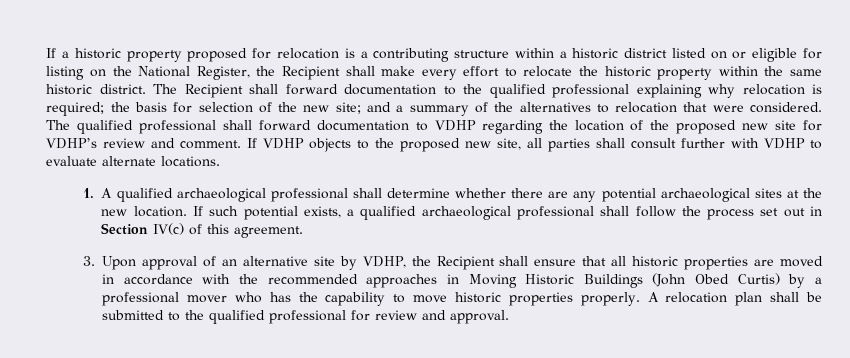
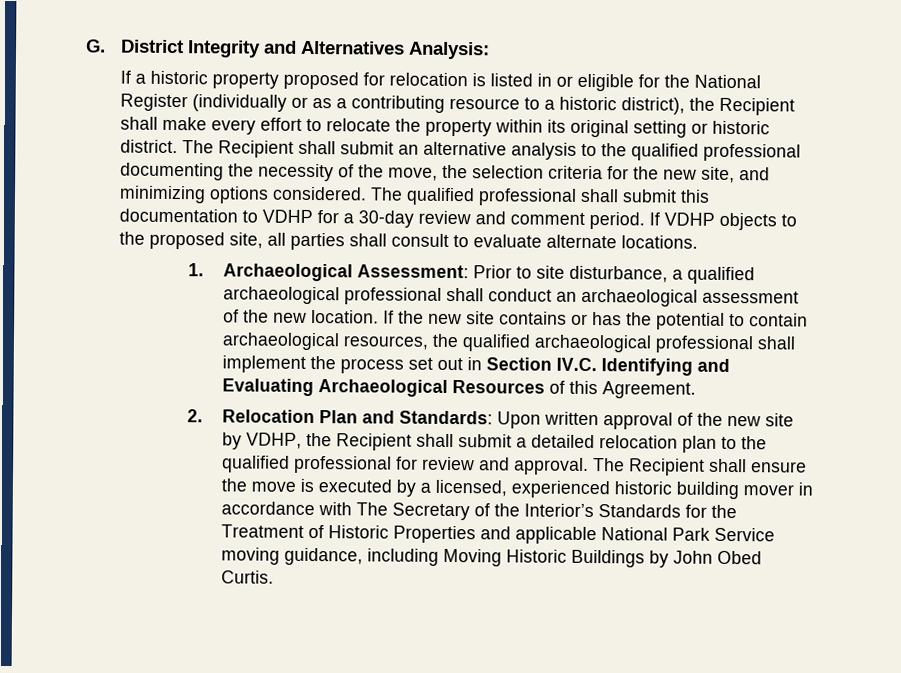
(46, 53) none -> [86,39,490,60] G. District Integrity and Alternatives Analysis: //
[360,48,822,62] [46,66,250,80] a contributing structure within a historic district listed on or eligible for listing on the National Register, -> [489,73,761,92] [119,93,685,115] listed in or eligible for the National Register (individually or as a contributing resource to a historic district),
[604,66,651,77] historic -> (421, 125) none
[764,66,823,76] the same -> [546,119,708,138] its original setting or
[285,84,822,98] [46,102,744,116] forward documentation to the qualified professional explaining why relocation is required; the basis for selection of the new site; and a summary of the alternatives to relocation that were -> [339,141,801,162] [119,162,770,184] [118,185,269,204] submit an alternative analysis to the qualified professional documenting the necessity of the move, the selection criteria for the new site, and minimizing options
[259,120,312,131] forward -> [621,189,710,203] submit this
[481,120,823,134] [46,138,242,149] regarding the location of the proposed new site for VDHP’s review and comment. -> [316,210,645,230] for a 30-day review and comment period.
[465,141,492,148] new -> (225, 240) none
[681,138,806,149] further with VDHP -> (449, 240) none
[101,188,822,202] [101,206,341,220] A qualified archaeological professional shall determine whether there are any potential archaeological sites at the new location. If such potential exists, -> [222,263,668,283] Archaeological Assessment: Prior to site disturbance,
[635,206,676,217] follow -> [487,288,799,307] [222,309,808,330] [221,332,796,354] [221,355,306,373] conduct an archaeological assessment of the new location. If the new site contains or has the potential to contain archaeological resources, the qualified archaeological professional shall implement
[153,223,304,238] [83,256,308,270] IV(c) of this agreement. // 3. Upon approval of an alternative -> [555,357,730,376] [221,378,696,399] [186,409,761,430] IV.C. Identifying and Evaluating Archaeological Resources of this Agreement. // 2. Relocation Plan and Standards: Upon written approval of the new
[534,256,824,270] [102,273,822,288] [102,292,822,306] [102,310,165,320] ensure that all historic properties are moved in accordance with the recommended approaches in Moving Historic Buildings (John Obed Curtis) by a professional mover who has the capability to move historic properties properly. A relocation plan shall be submitted -> [457,434,717,453] submit a detailed relocation plan
(510, 317) none -> [592,458,807,476] [220,478,813,500] [220,501,737,521] [220,524,775,545] [220,547,762,568] [220,570,274,584] The Recipient shall ensure the move is executed by a licensed, experienced historic building mover in accordance with The Secretary of the Interior’s Standards for the Treatment of Historic Properties and applicable National Park Service moving guidance, including Moving Historic Buildings by John Obed Curtis.

